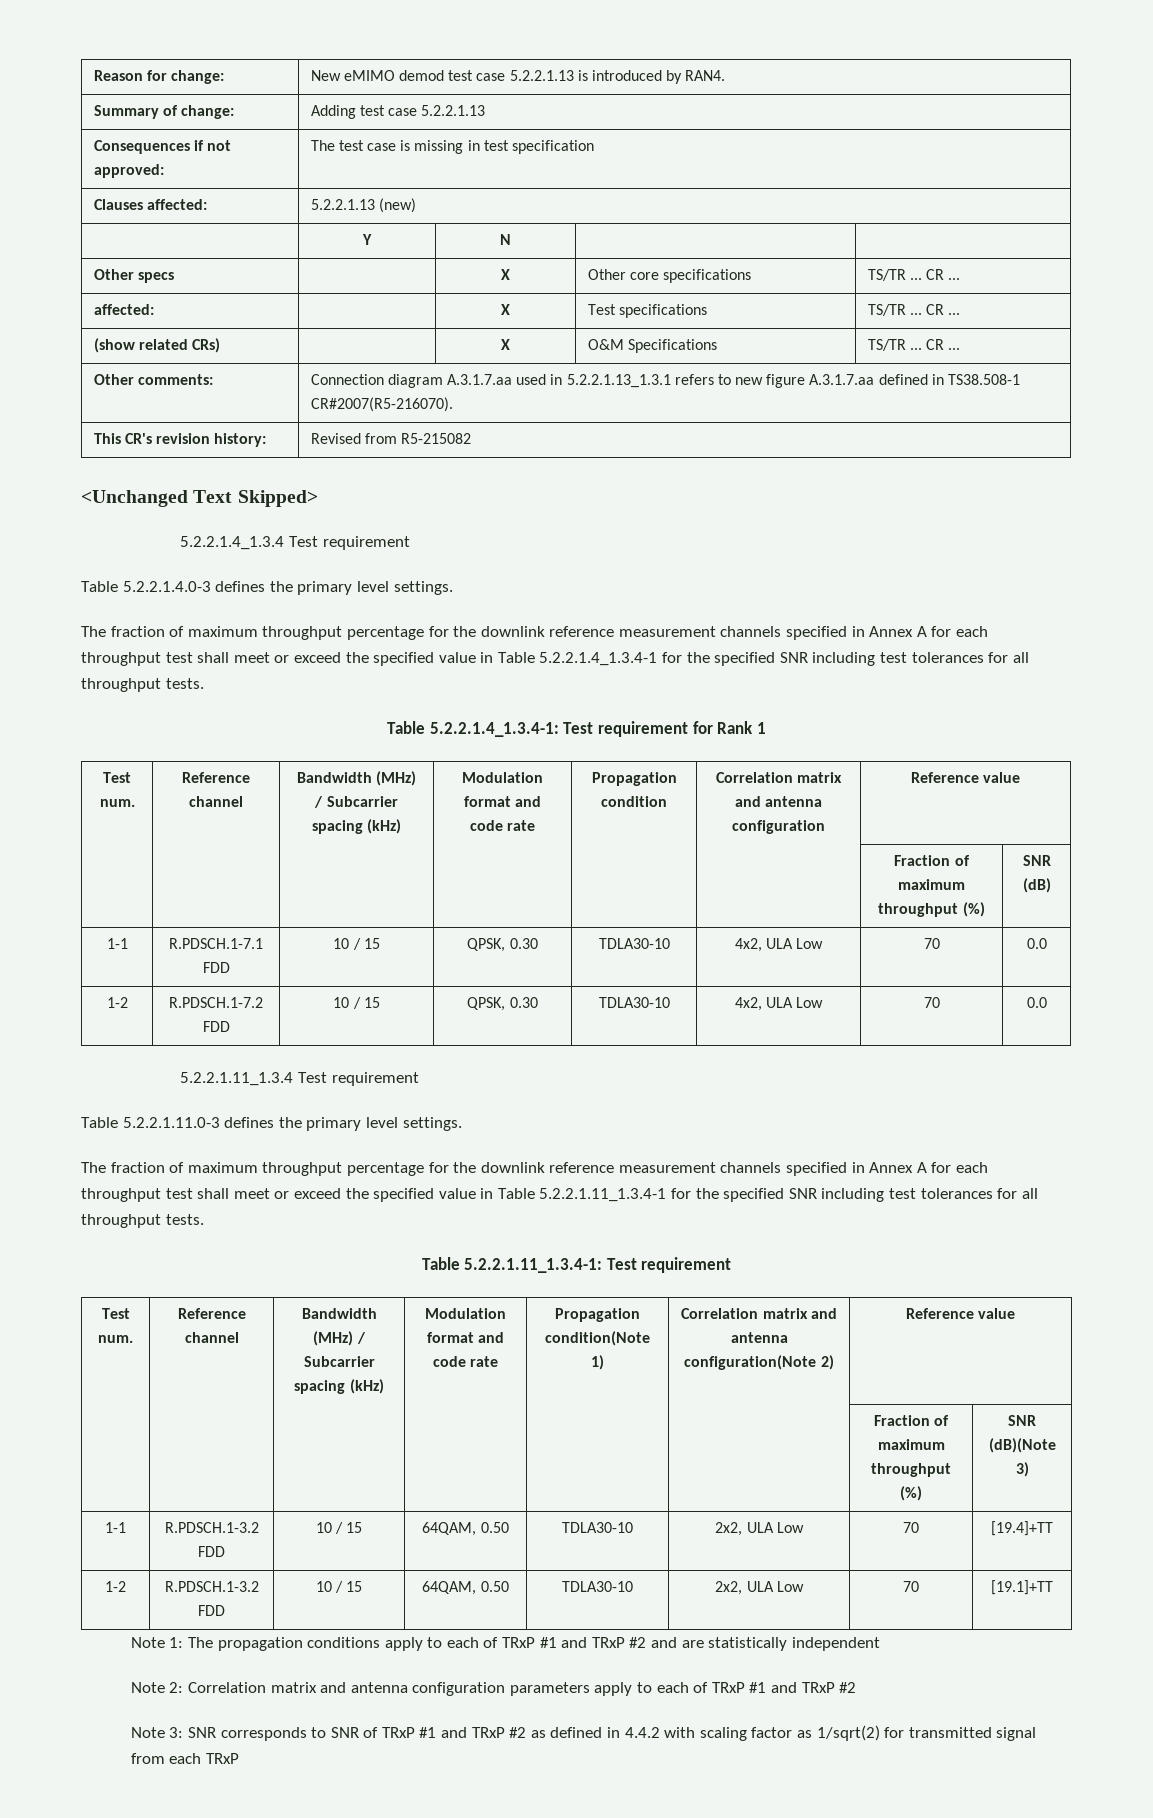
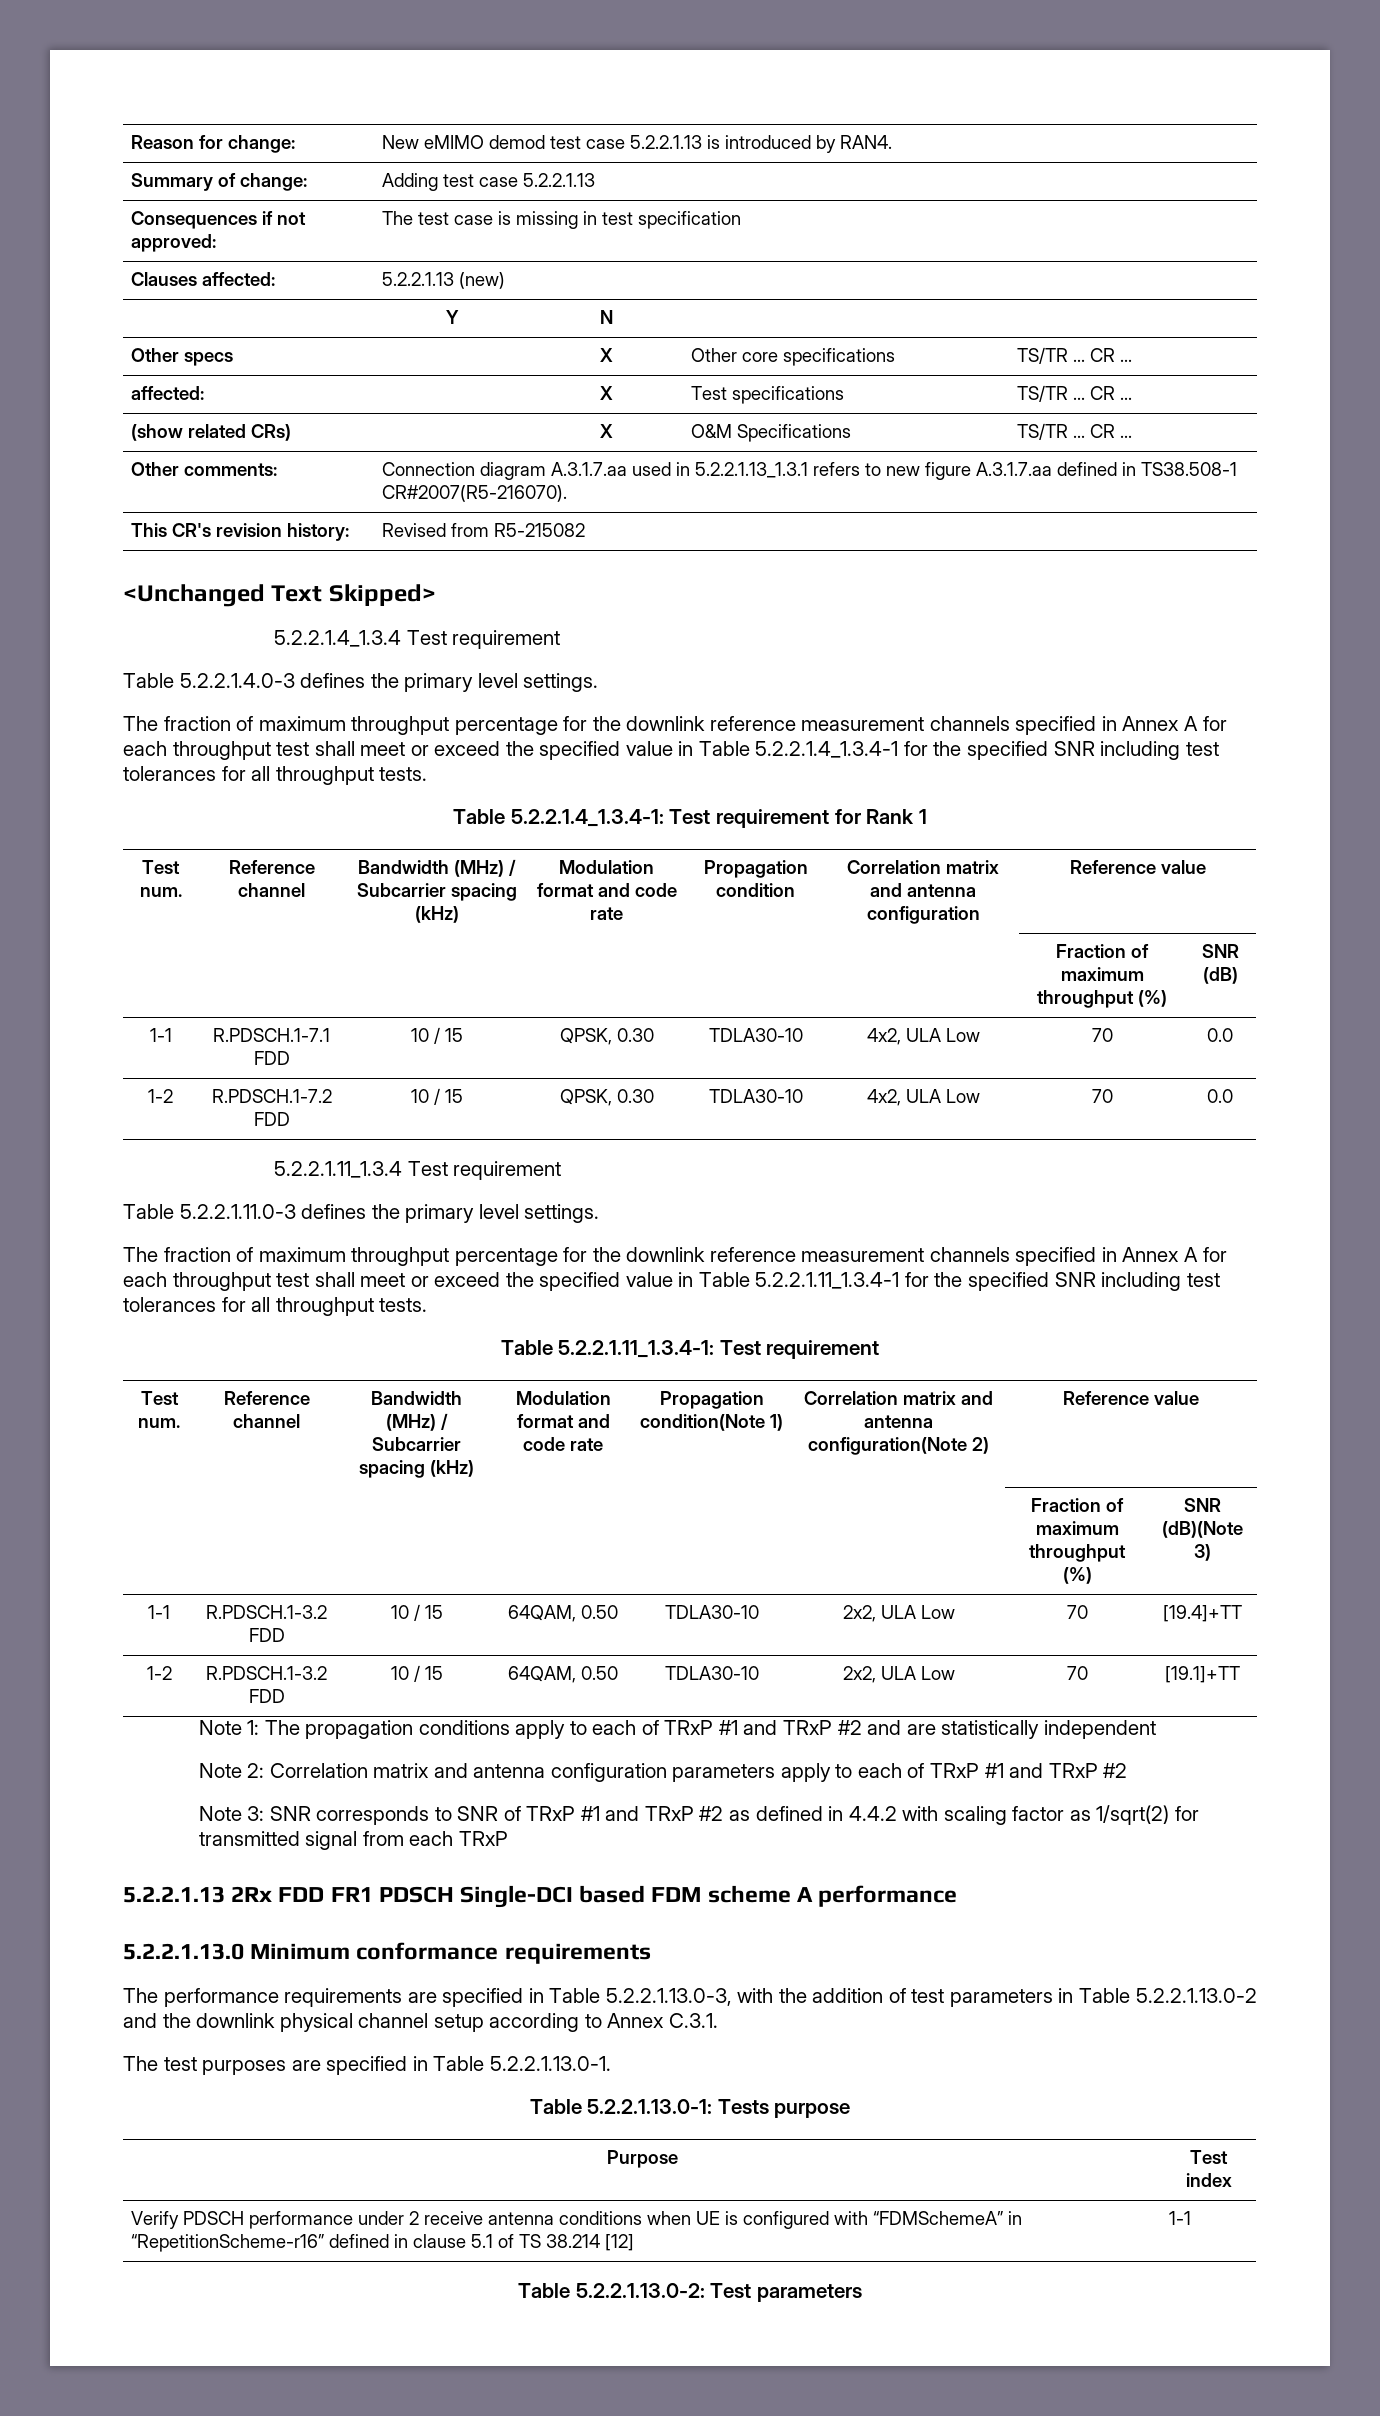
(239, 1758) none -> [123,1885,958,1908] [123,1942,651,1964] [123,1988,1257,2007] [123,2013,718,2032] [123,2056,611,2075] [529,2099,851,2118] [607,2150,678,2168] [1190,2150,1228,2164] [1185,2173,1232,2187] [131,2211,1023,2229] [131,2234,635,2252] [1169,2211,1192,2225] [518,2283,862,2302] // 5.2.2.1.13 2Rx FDD FR1 PDSCH Single-DCI based FDM scheme A performance // 5.2.2.1.13.0 Minimum conformance requirements // The performance requirements are specified in Table 5.2.2.1.13.0-3, with the addition of test parameters in Table 5.2.2.1.13.0-2 and the downlink physical channel setup according to Annex C.3.1. // The test purposes are specified in Table 5.2.2.1.13.0-1. // Table 5.2.2.1.13.0-1: Tests purpose // Purpose | Test index // Verify PDSCH performance under 2 receive antenna conditions when UE is configured with “FDMSchemeA” in “RepetitionScheme-r16” defined in clause 5.1 of TS 38.214 [12] | 1-1 // Table 5.2.2.1.13.0-2: Test parameters

